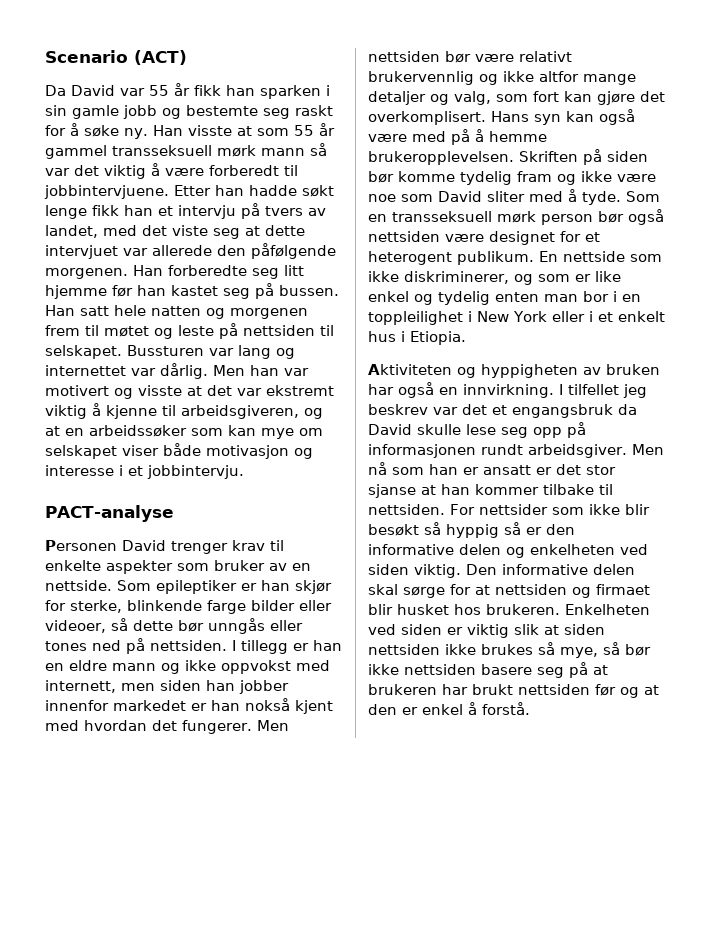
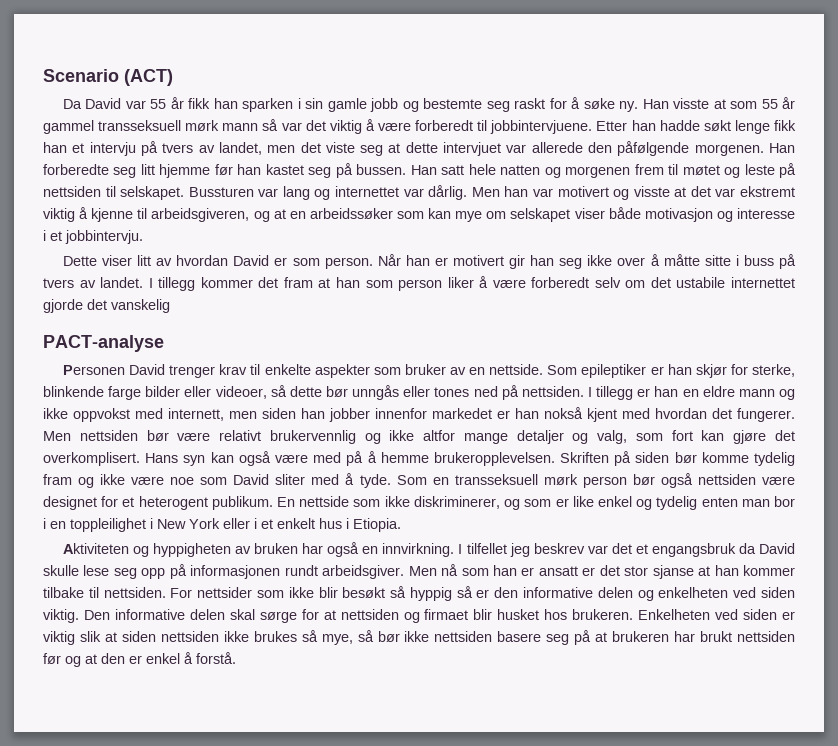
[103,225,137,236] med -> [267,145,296,153] men
(244, 472) none -> [62,254,797,269] [43,276,795,291] [43,299,170,313] // Dette viser litt av hvordan David er som person. Når han er motivert gir han seg ikke over å måtte sitte i buss på tvers av landet. I tillegg kommer det fram at han som person liker å være forberedt selv om det ustabile internettet gjorde det vanskelig

